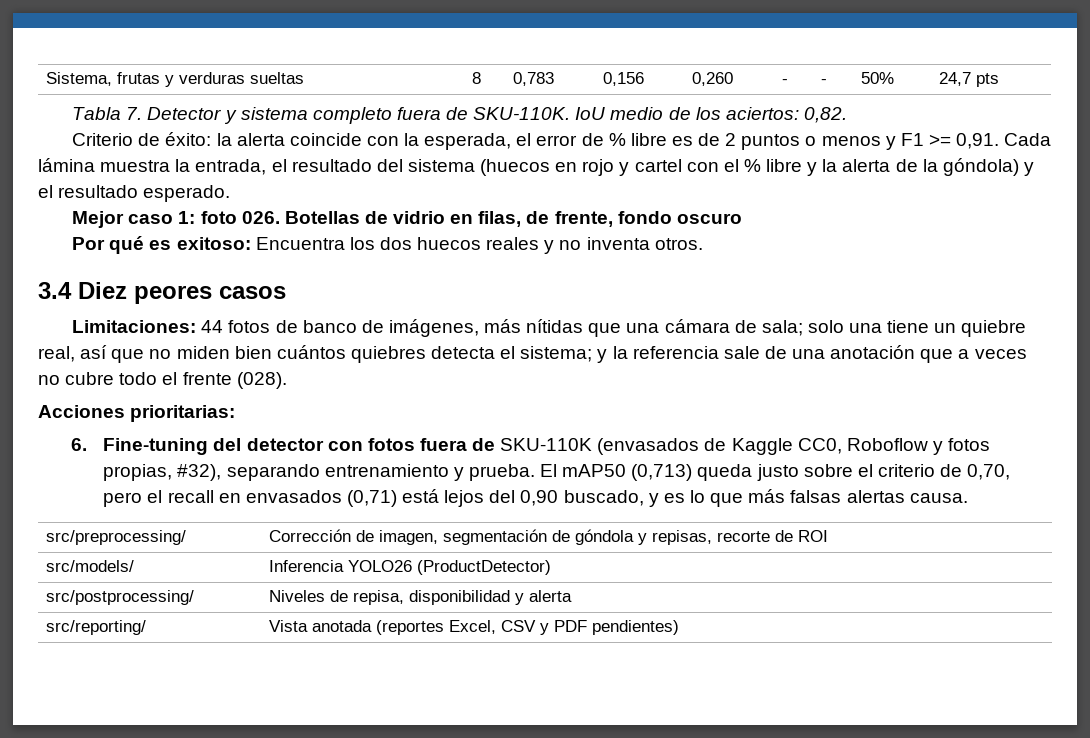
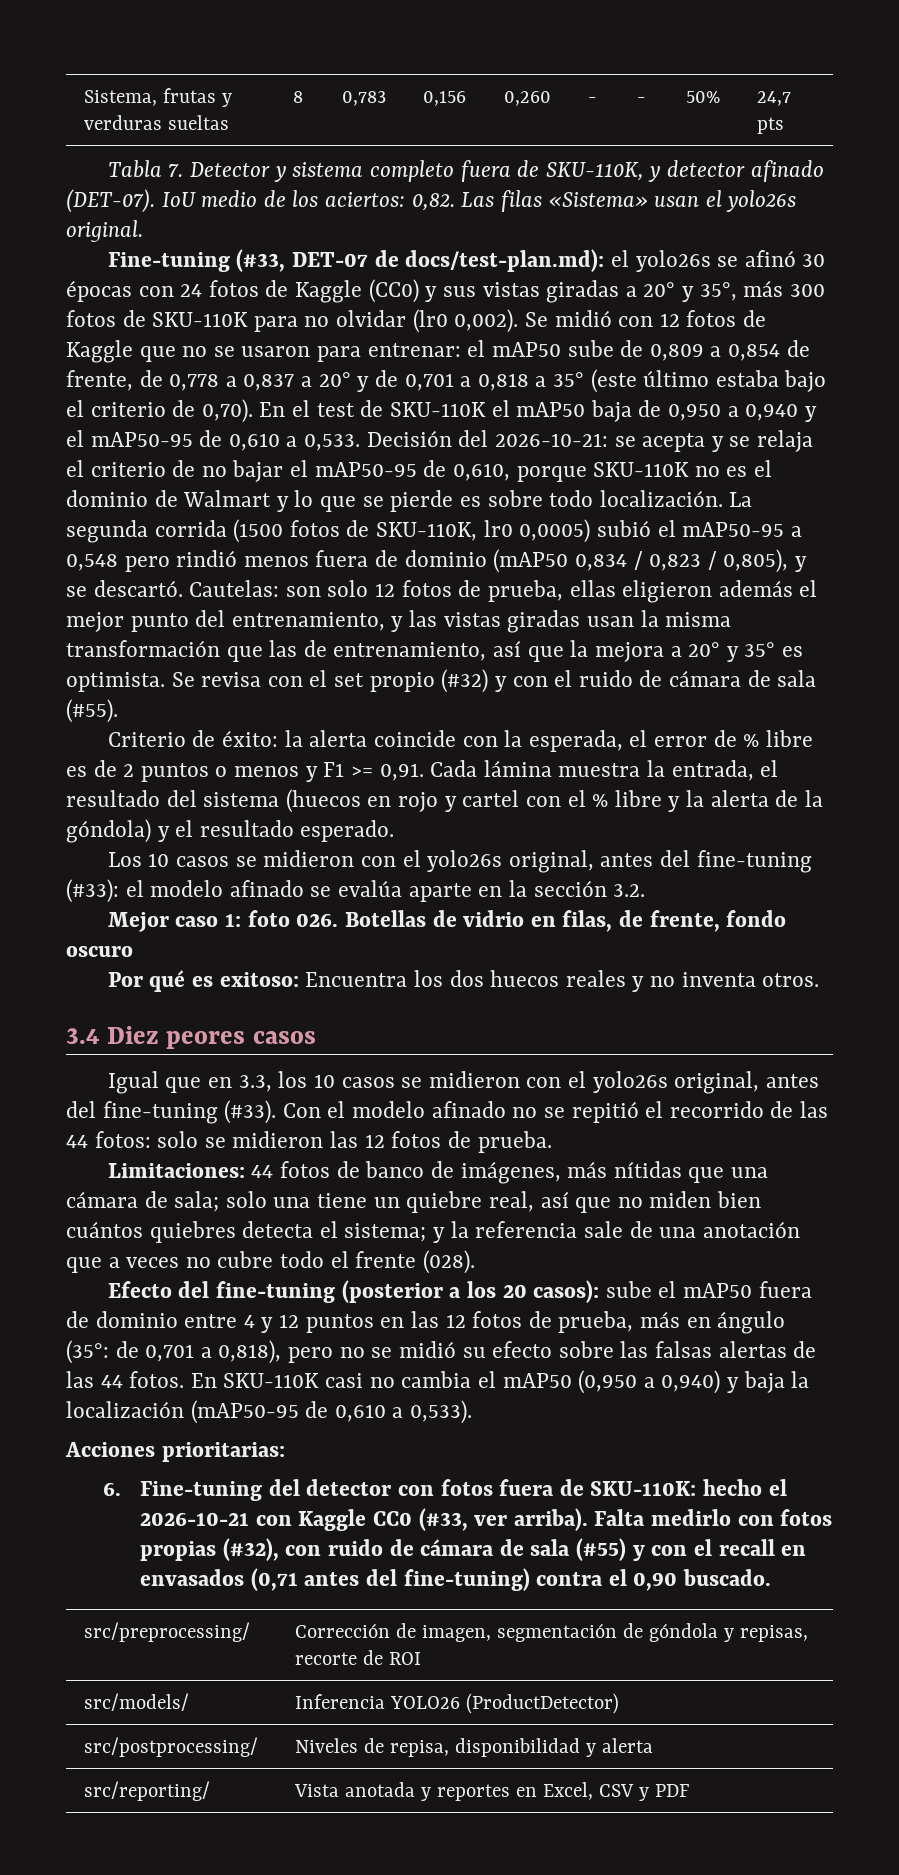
[473,107,571,120] SKU-110K. -> [545,160,824,182] [66,189,155,213] SKU-110K, y detector afinado (DET-07).
(847, 115) none -> [461,190,797,212] [66,220,143,242] [107,249,826,272] [66,279,825,303] [66,309,766,333] [66,340,810,363] [66,369,827,393] [66,399,817,423] [66,430,813,452] [66,460,772,482] [66,490,753,512] [66,519,802,543] [66,549,807,573] [66,580,818,603] [66,610,732,633] [66,640,803,662] [66,669,817,693] [66,699,118,723] Las filas «Sistema» usan el yolo26s original. // Fine-tuning (#33, DET-07 de docs/test-plan.md): el yolo26s se afinó 30 épocas con 24 fotos de Kaggle (CC0) y sus vistas giradas a 20° y 35°, más 300 fotos de SKU-110K para no olvidar (lr0 0,002). Se midió con 12 fotos de Kaggle que no se usaron para entrenar: el mAP50 sube de 0,809 a 0,854 de frente, de 0,778 a 0,837 a 20° y de 0,701 a 0,818 a 35° (este último estaba bajo el criterio de 0,70). En el test de SKU-110K el mAP50 baja de 0,950 a 0,940 y el mAP50-95 de 0,610 a 0,533. Decisión del 2026-10-21: se acepta y se relaja el criterio de no bajar el mAP50-95 de 0,610, porque SKU-110K no es el dominio de Walmart y lo que se pierde es sobre todo localización. La segunda corrida (1500 fotos de SKU-110K, lr0 0,0005) subió el mAP50-95 a 0,548 pero rindió menos fuera de dominio (mAP50 0,834 / 0,823 / 0,805), y se descartó. Cautelas: son solo 12 fotos de prueba, ellas eligieron además el mejor punto del entrenamiento, y las vistas giradas usan la misma transformación que las de entrenamiento, así que la mejora a 20° y 35° es optimista. Se revisa con el set propio (#32) y con el ruido de cámara de sala (#55).
(231, 193) none -> [107,850,812,873] [66,879,646,903] // Los 10 casos se midieron con el yolo26s original, antes del fine-tuning (#33): el modelo afinado se evalúa aparte en la sección 3.2.
(286, 292) none -> [107,1071,819,1094] [66,1100,828,1124] [66,1131,552,1153] // Igual que en 3.3, los 10 casos se midieron con el yolo26s original, antes del fine-tuning (#33). Con el modelo afinado no se repitió el recorrido de las 44 fotos: solo se midieron las 12 fotos de prueba.
(287, 380) none -> [107,1280,812,1303] [66,1311,786,1334] [66,1340,817,1364] [66,1370,810,1394] [66,1400,473,1424] // Efecto del fine-tuning (posterior a los 20 casos): sube el mAP50 fuera de dominio entre 4 y 12 puntos en las 12 fotos de prueba, más en ángulo (35°: de 0,701 a 0,818), pero no se midió su efecto sobre las falsas alertas de las 44 fotos. En SKU-110K casi no cambia el mAP50 (0,950 a 0,940) y baja la localización (mAP50-95 de 0,610 a 0,533).
[500,438,991,455] [103,464,1011,481] [103,489,968,507] SKU-110K (envasados de Kaggle CC0, Roboflow y fotos propias, #32), separando entrenamiento y prueba. El mAP50 (0,713) queda justo sobre el criterio de 0,70, pero el recall en envasados (0,71) está lejos del 0,90 buscado, y es lo que más falsas alertas causa. -> [590,1479,787,1496] [140,1508,833,1531] [140,1538,807,1561] [140,1568,772,1591] SKU-110K: hecho el 2026-10-21 con Kaggle CC0 (#33, ver arriba). Falta medirlo con fotos propias (#32), con ruido de cámara de sala (#55) y con el recall en envasados (0,71 antes del fine-tuning) contra el 0,90 buscado.
[376,620,445,635] (reportes -> [421,1784,537,1801] y reportes en
[592,620,680,635] pendientes) -> (689, 1790) none

